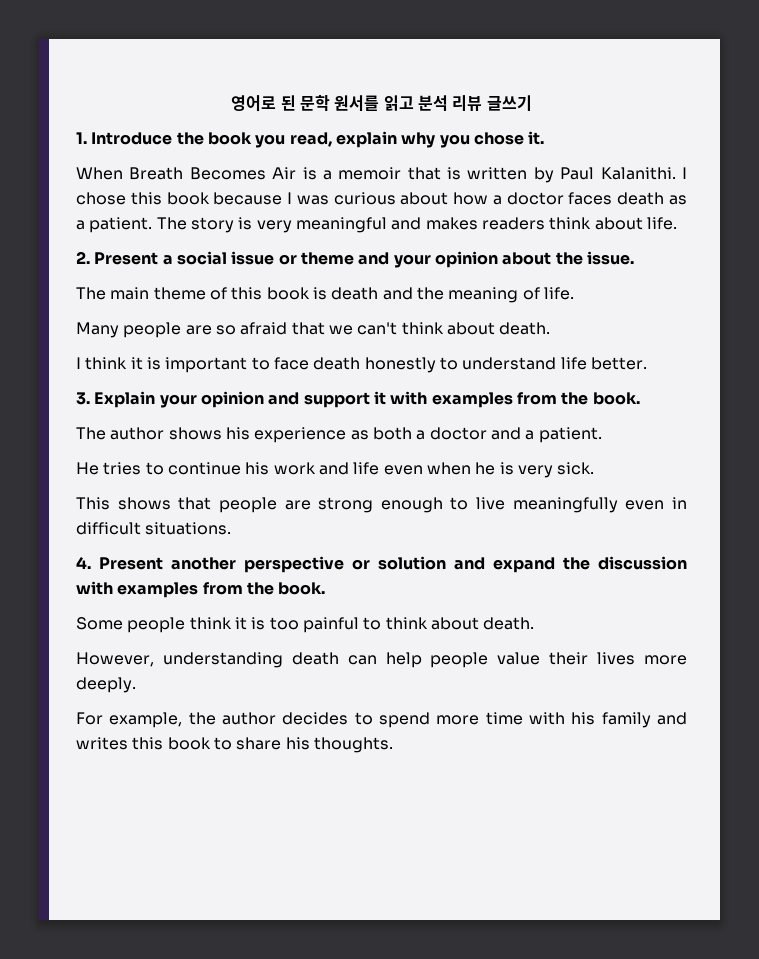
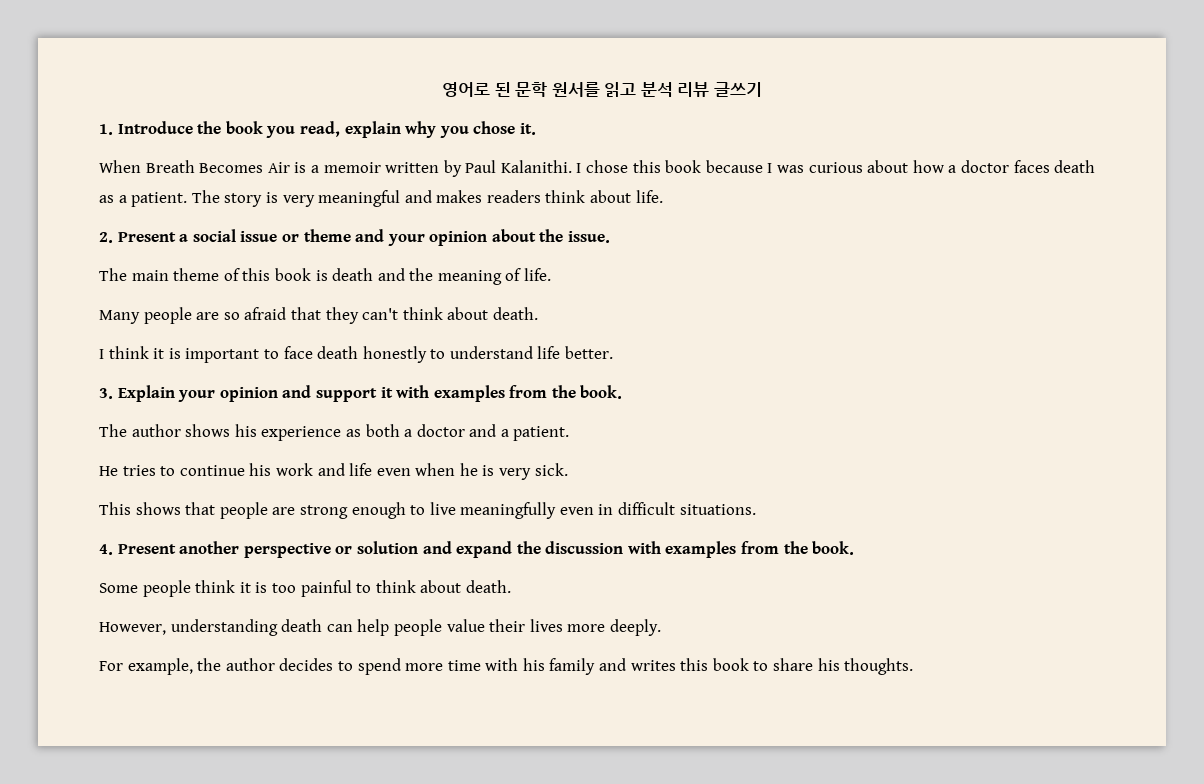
[407,167,462,180] that is -> (381, 167) none
[328,325,353,335] we -> [325,307,359,324] they

